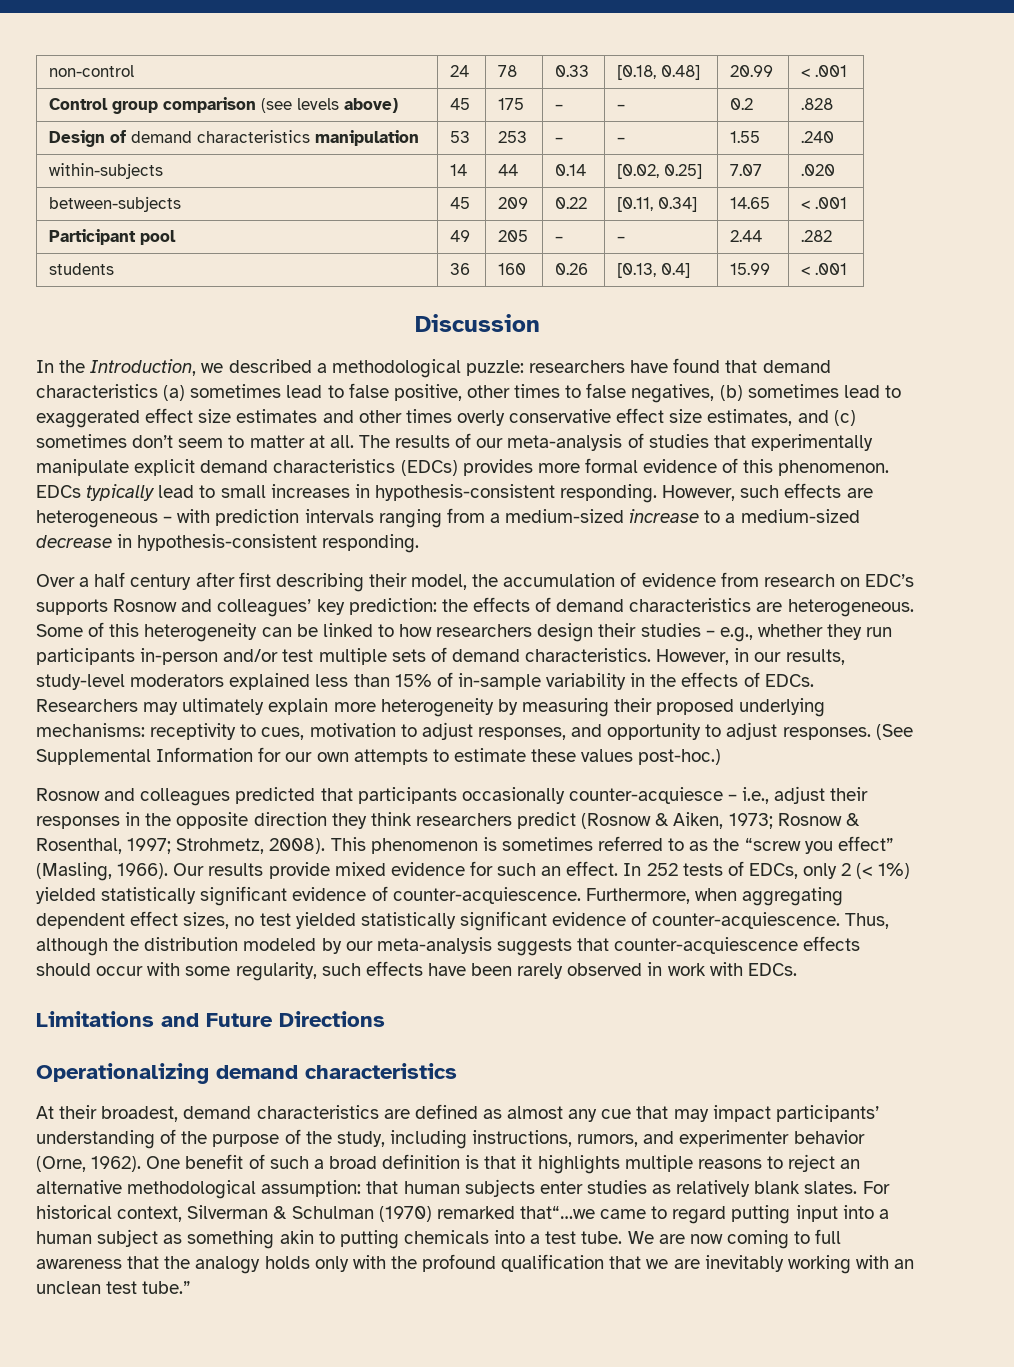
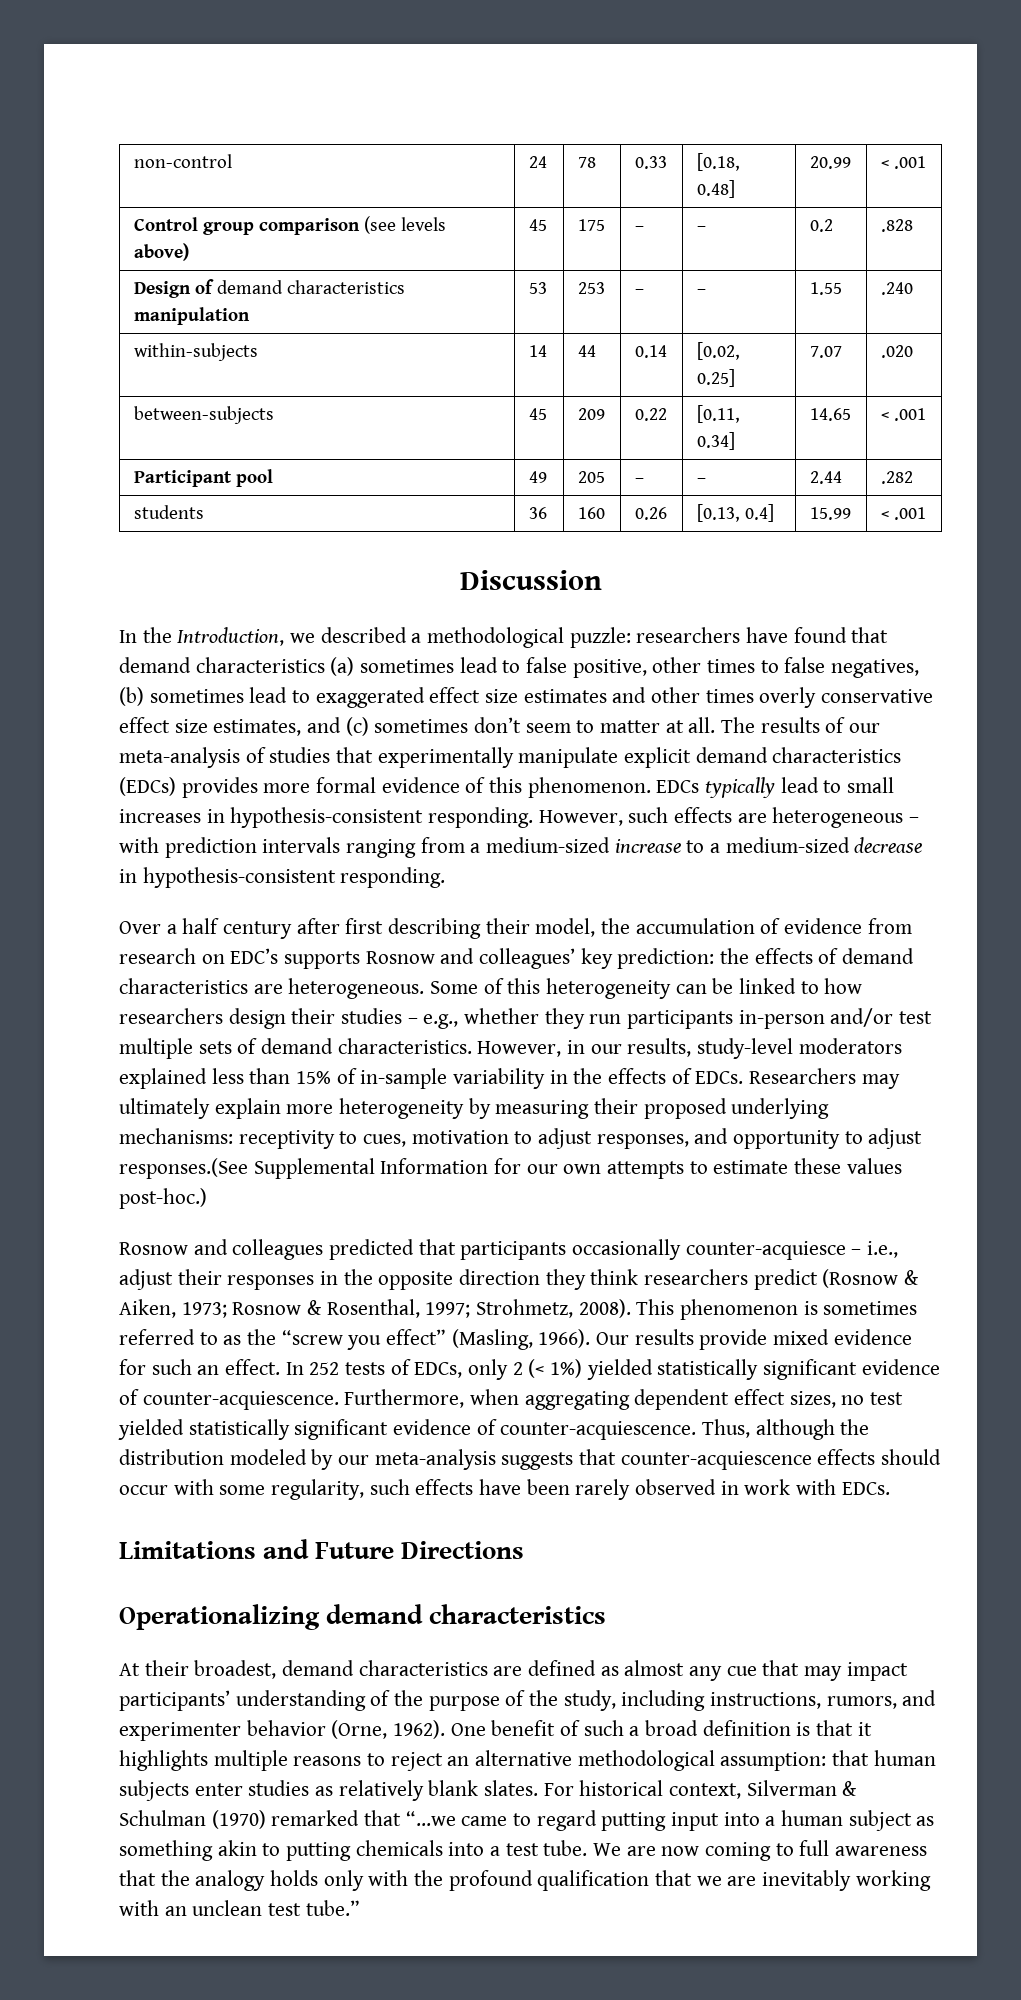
[782,724,913,740] responses. (See -> [119,1158,248,1179] responses.(See
[519,1206,595,1219] that“…we -> [364,1810,456,1826] that “…we

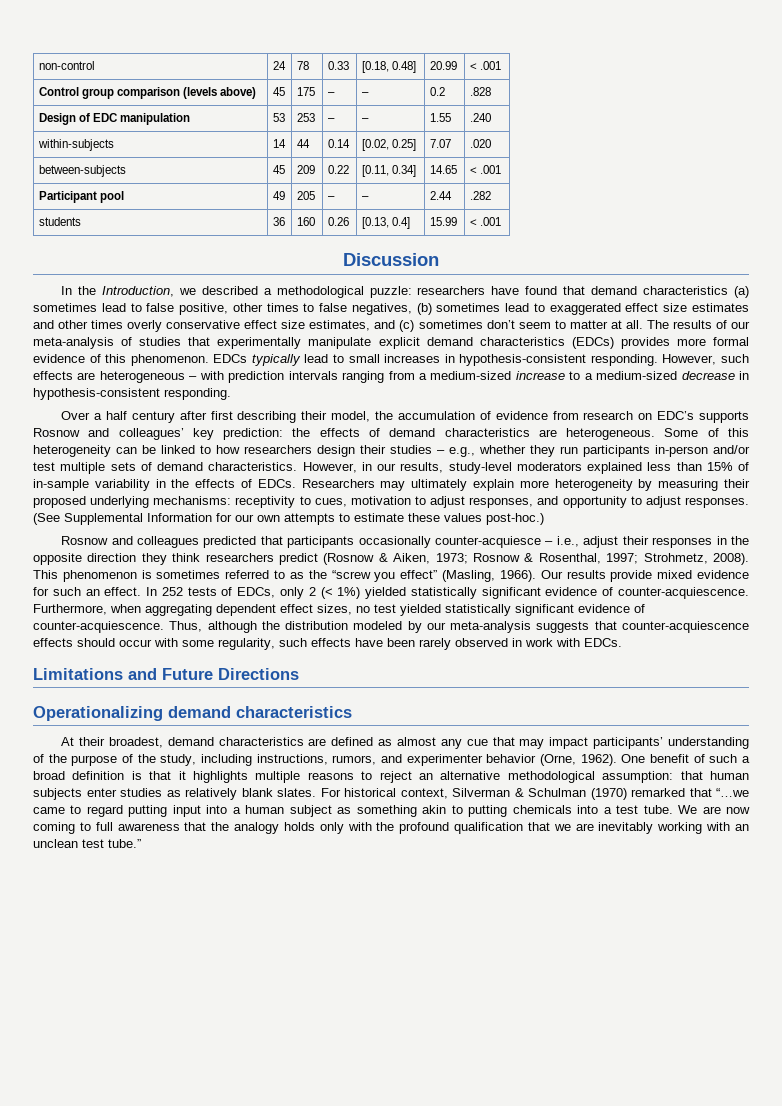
[363,216,447,234] (see levels -> [183,87,218,99] (levels
[216,280,405,294] demand characteristics -> [93,113,118,122] EDC
[119,1158,248,1179] responses.(See -> [685,497,749,508] [33,513,60,525] responses. (See

